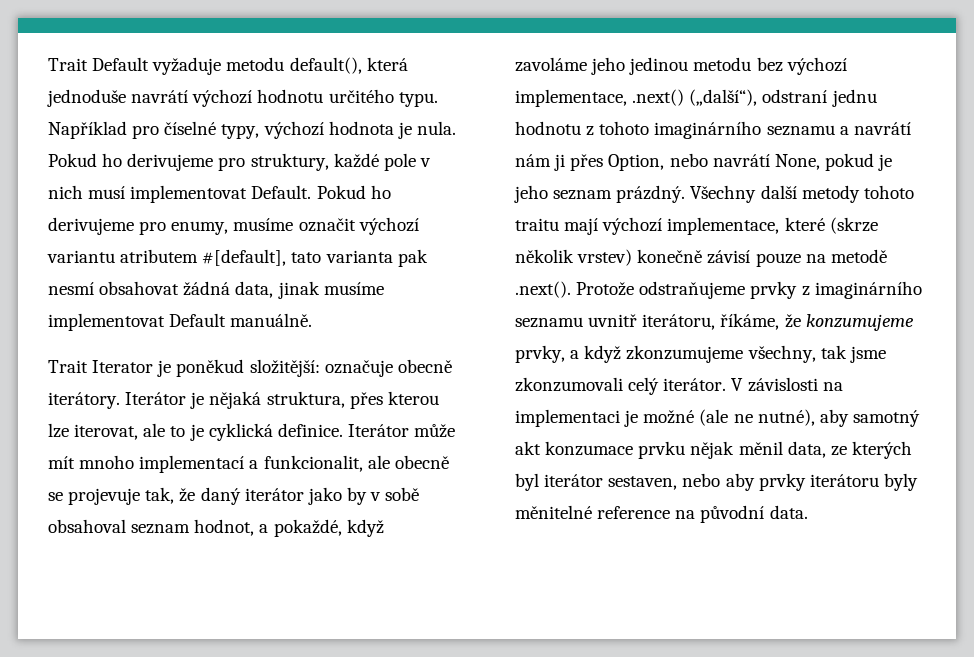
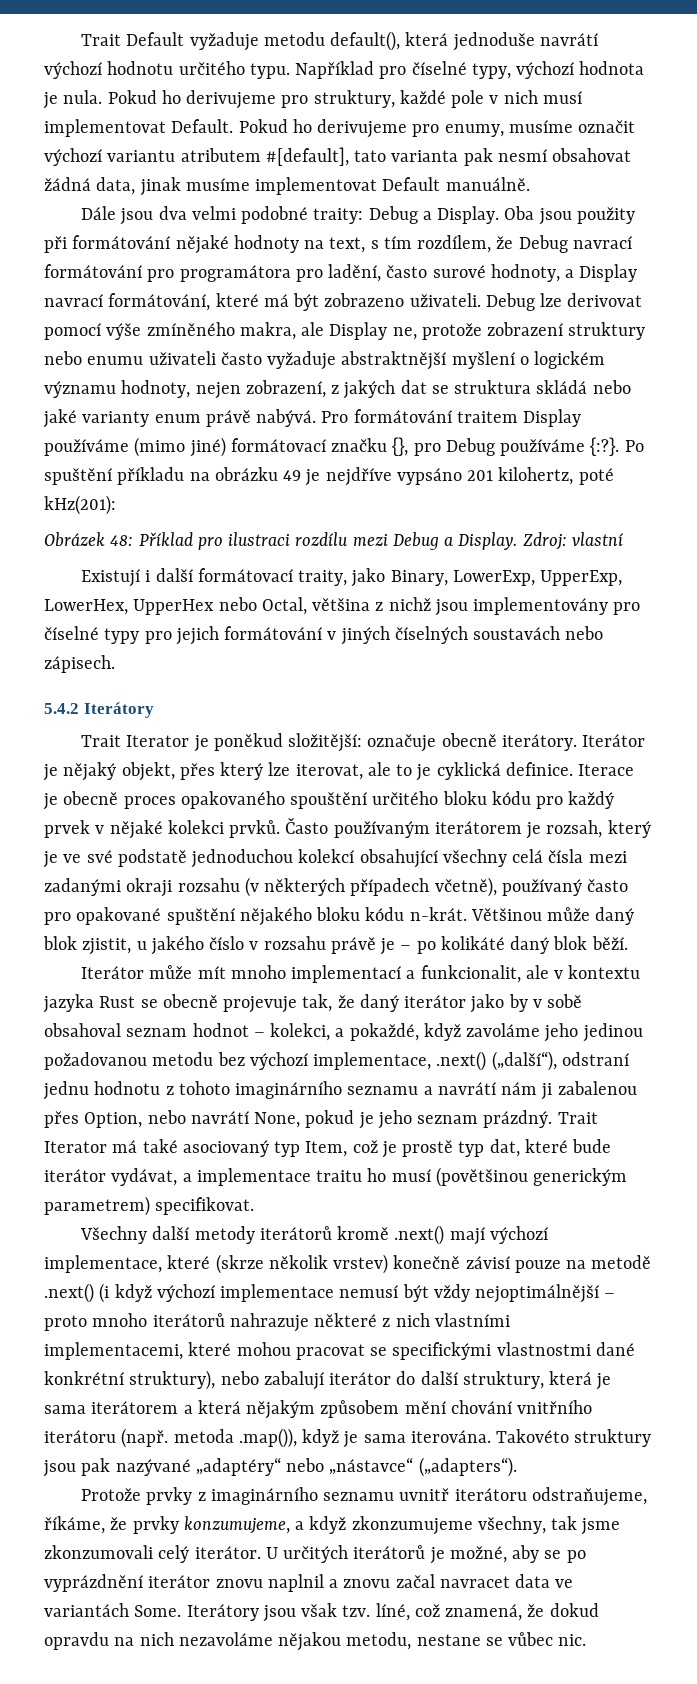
(313, 320) none -> [81,206,635,225] [44,235,632,254] [44,264,638,282] [44,293,643,311] [44,322,646,340] [44,351,606,370] [44,380,631,399] [43,409,582,428] [44,437,644,457] [44,467,614,486] [44,495,116,515] [44,532,624,550] [81,568,623,587] [44,597,641,616] [44,626,604,645] [44,655,115,673] [44,702,154,718] // Dále jsou dva velmi podobné traity: Debug a Display. Oba jsou použity při formátování nějaké hodnoty na text, s tím rozdílem, že Debug navrací formátování pro programátora pro ladění, často surové hodnoty, a Display navrací formátování, které má být zobrazeno uživateli. Debug lze derivovat pomocí výše zmíněného makra, ale Display ne, protože zobrazení struktury nebo enumu uživateli často vyžaduje abstraktnější myšlení o logickém významu hodnoty, nejen zobrazení, z jakých dat se struktura skládá nebo jaké varianty enum právě nabývá. Pro formátování traitem Display používáme (mimo jiné) formátovací značku {}, pro Debug používáme {:?}. Po spuštění příkladu na obrázku 49 je nejdříve vypsáno 201 kilohertz, poté kHz(201): // Obrázek 48: Příklad pro ilustraci rozdílu mezi Debug a Display. Zdroj: vlastní // Existují i další formátovací traity, jako Binary, LowerExp, UpperExp, LowerHex, UpperHex nebo Octal, většina z nichž jsou implementovány pro číselné typy pro jejich formátování v jiných číselných soustavách nebo zápisech. // 5.4.2 Iterátory
[209,391,439,409] nějaká struktura, přes kterou -> [63,762,264,781] nějaký objekt, přes který
(343, 430) none -> [578,764,635,776] [43,791,615,810] [44,818,651,839] [43,849,627,868] [44,877,629,897] [44,907,635,926] [43,936,628,955] Iterace je obecně proces opakovaného spouštění určitého bloku kódu pro každý prvek v nějaké kolekci prvků. Často používaným iterátorem je rozsah, který je ve své podstatě jednoduchou kolekcí obsahující všechny celá čísla mezi zadanými okraji rozsahu (v některých případech včetně), používaný často pro opakované spuštění nějakého bloku kódu n-krát. Většinou může daný blok zjistit, u jakého číslo v rozsahu právě je – po kolikáté daný blok běží. //
[394,455,449,469] [48,492,63,501] obecně se -> [554,965,641,979] [43,994,218,1013] v kontextu jazyka Rust se obecně
[194,519,255,536] hodnot, -> [192,1023,331,1041] hodnot – kolekci,
(689, 66) none -> [44,1052,147,1070] požadovanou
(566, 162) none -> [557,1081,637,1095] zabalenou
[690,185,914,203] [515,218,559,231] Všechny další metody tohoto traitu -> [557,1112,598,1124] [44,1139,612,1158] [44,1167,628,1187] [44,1196,255,1216] [80,1225,445,1245] Trait Iterator má také asociovaný typ Item, což je prostě typ dat, které bude iterátor vydávat, a implementace traitu ho musí (povětšinou generickým parametrem) specifikovat. // Všechny další metody iterátorů kromě .next()
[515,281,746,299] .next(). Protože odstraňujeme -> [44,1283,616,1303] [44,1313,510,1332] [44,1342,635,1360] [44,1370,612,1390] [44,1400,593,1419] [44,1428,652,1448] [43,1457,517,1477] [81,1488,142,1501] .next() (i když výchozí implementace nemusí být vždy nejoptimálnější – proto mnoho iterátorů nahrazuje některé z nich vlastními implementacemi, které mohou pracovat se specifickými vlastnostmi dané konkrétní struktury), nebo zabalují iterátor do další struktury, která je sama iterátorem a která nějakým způsobem mění chování vnitřního iterátoru (např. metoda .map()), když je sama iterována. Takovéto struktury jsou pak nazývané „adaptéry“ nebo „nástavce“ („adapters“). // Protože
[642,313,914,331] [515,345,565,363] iterátoru, říkáme, že konzumujeme prvky, -> [454,1487,647,1506] [44,1516,290,1534] iterátoru odstraňujeme, říkáme, že prvky konzumujeme,
[731,377,843,392] [515,409,920,427] [515,441,912,459] [515,473,918,491] [515,505,808,523] V závislosti na implementaci je možné (ale ne nutné), aby samotný akt konzumace prvku nějak měnil data, ze kterých byl iterátor sestaven, nebo aby prvky iterátoru byly měnitelné reference na původní data. -> [265,1545,586,1564] [44,1574,574,1592] [44,1603,599,1622] [44,1632,587,1651] U určitých iterátorů je možné, aby se po vyprázdnění iterátor znovu naplnil a znovu začal navracet data ve variantách Some. Iterátory jsou však tzv. líné, což znamená, že dokud opravdu na nich nezavoláme nějakou metodu, nestane se vůbec nic.

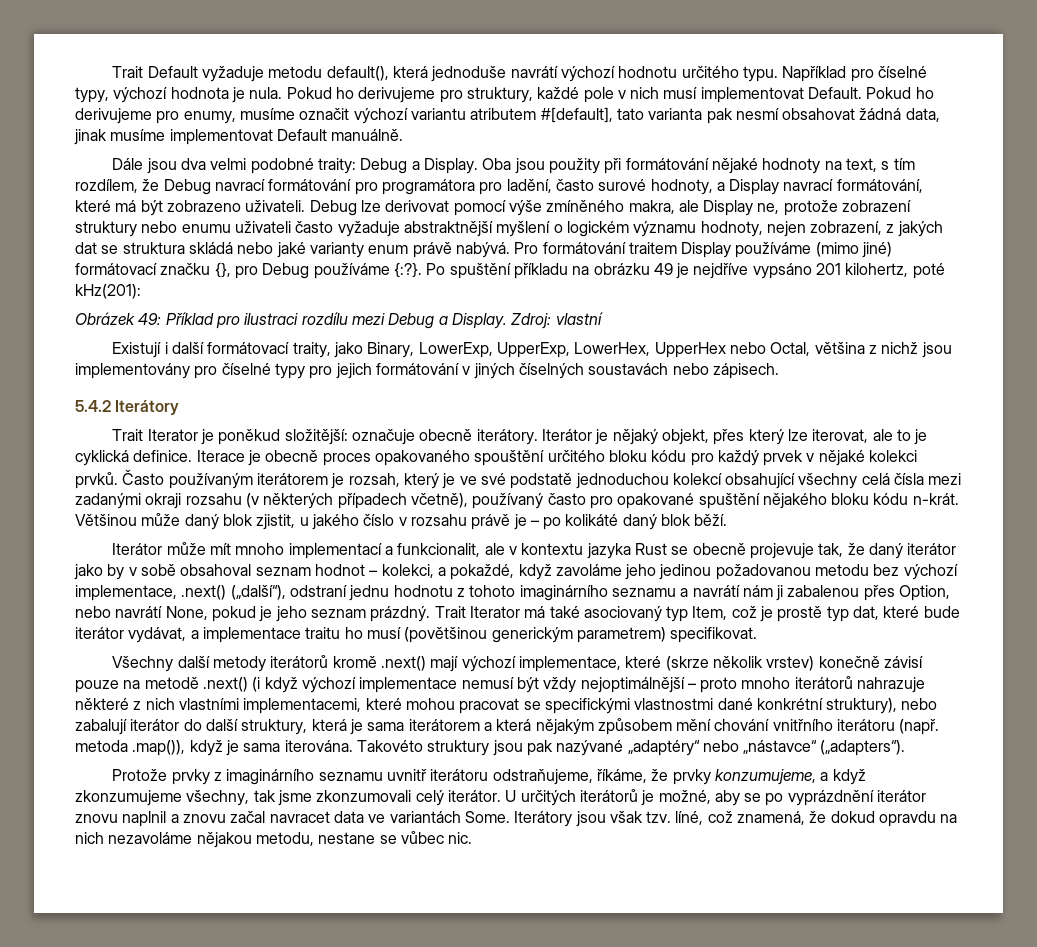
[110,535,134,546] 48: -> [138,313,162,325] 49:

